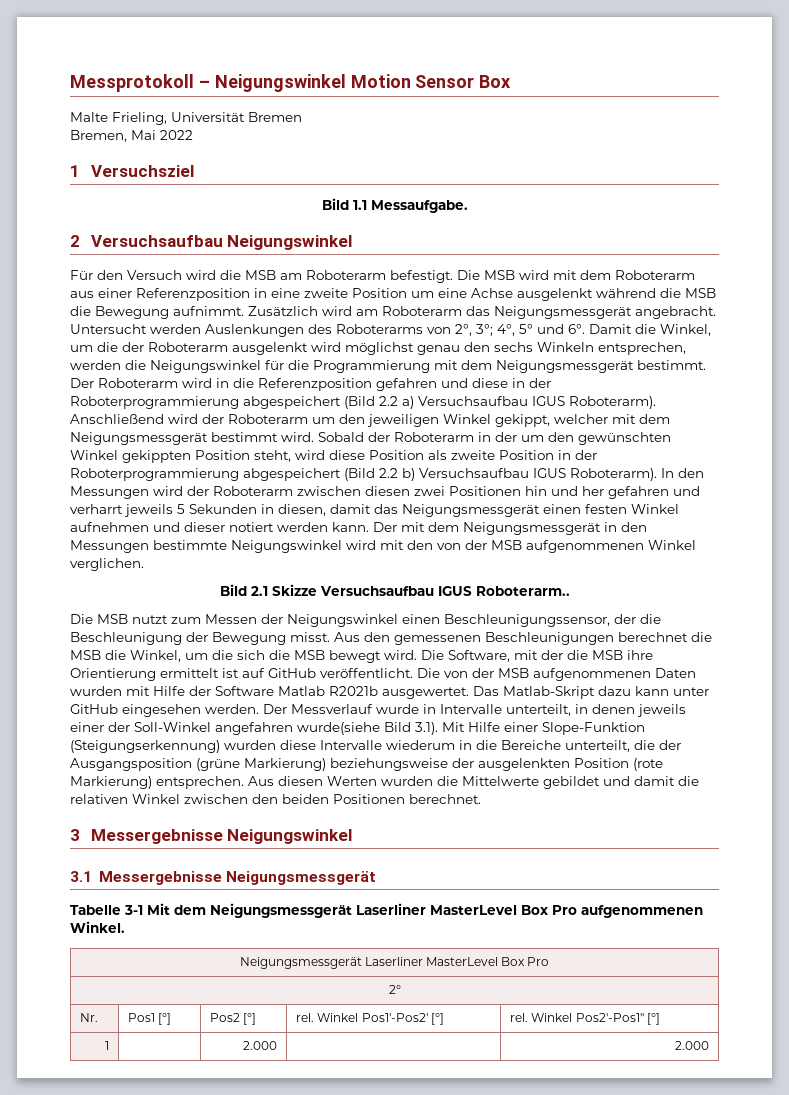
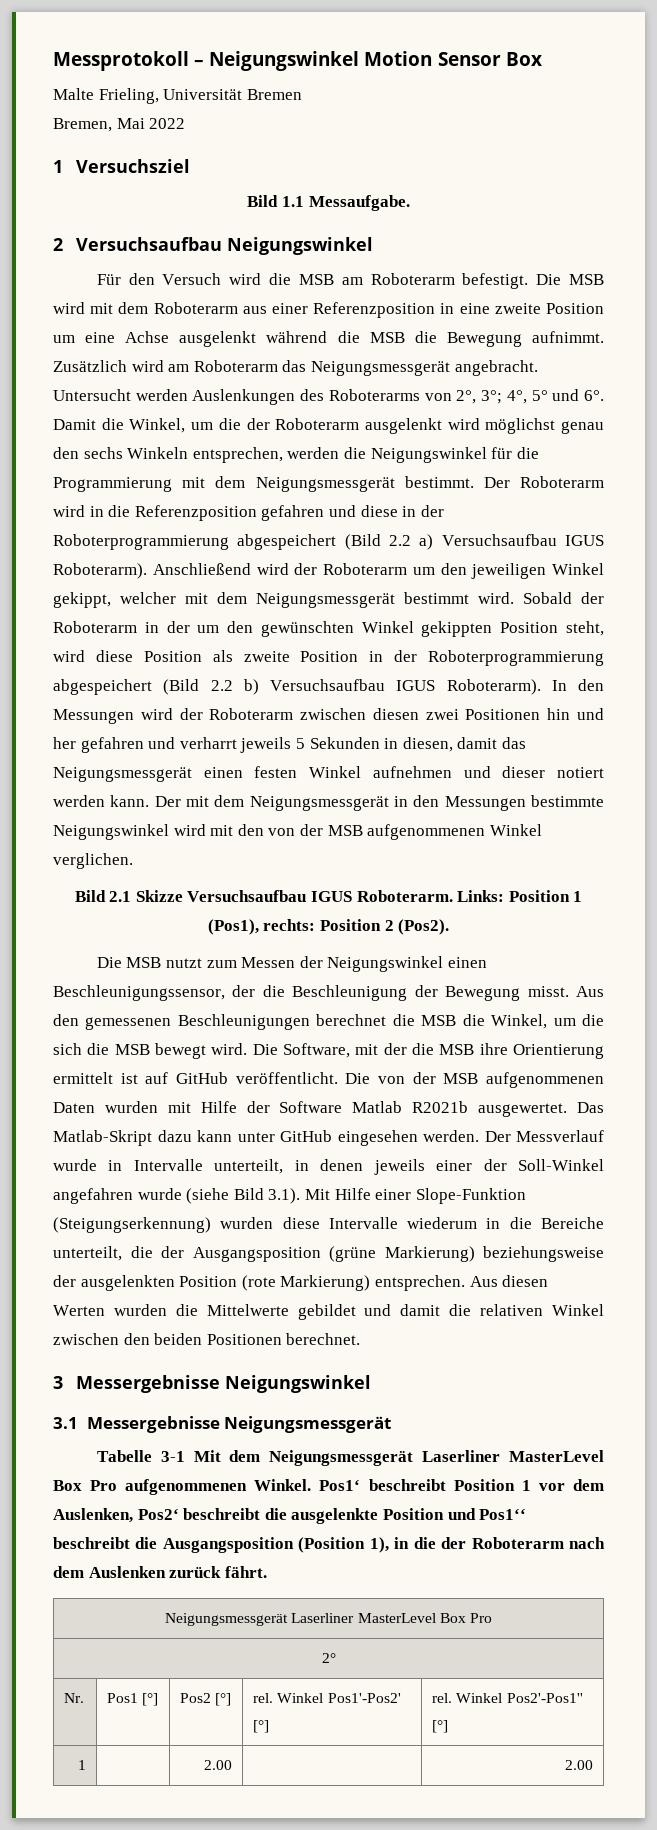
[475,586,570,596] Roboterarm.. -> [356,890,583,902] [207,919,450,935] Roboterarm. Links: Position 1 (Pos1), rechts: Position 2 (Pos2).
[297,722,380,735] wurde(siehe -> [137,1188,230,1204] wurde (siehe
(125, 927) none -> [319,1479,604,1491] [53,1508,527,1524] [53,1537,605,1553] [53,1566,267,1578] Pos1‘ beschreibt Position 1 vor dem Auslenken, Pos2‘ beschreibt die ausgelenkte Position und Pos1‘‘ beschreibt die Ausgangsposition (Position 1), in die der Roboterarm nach dem Auslenken zurück fährt.
[242,1041,277,1050] [674,1041,709,1050] 2.000 | | 2.000 -> [203,1760,232,1770] [564,1760,593,1770] 2.00 | | 2.00

